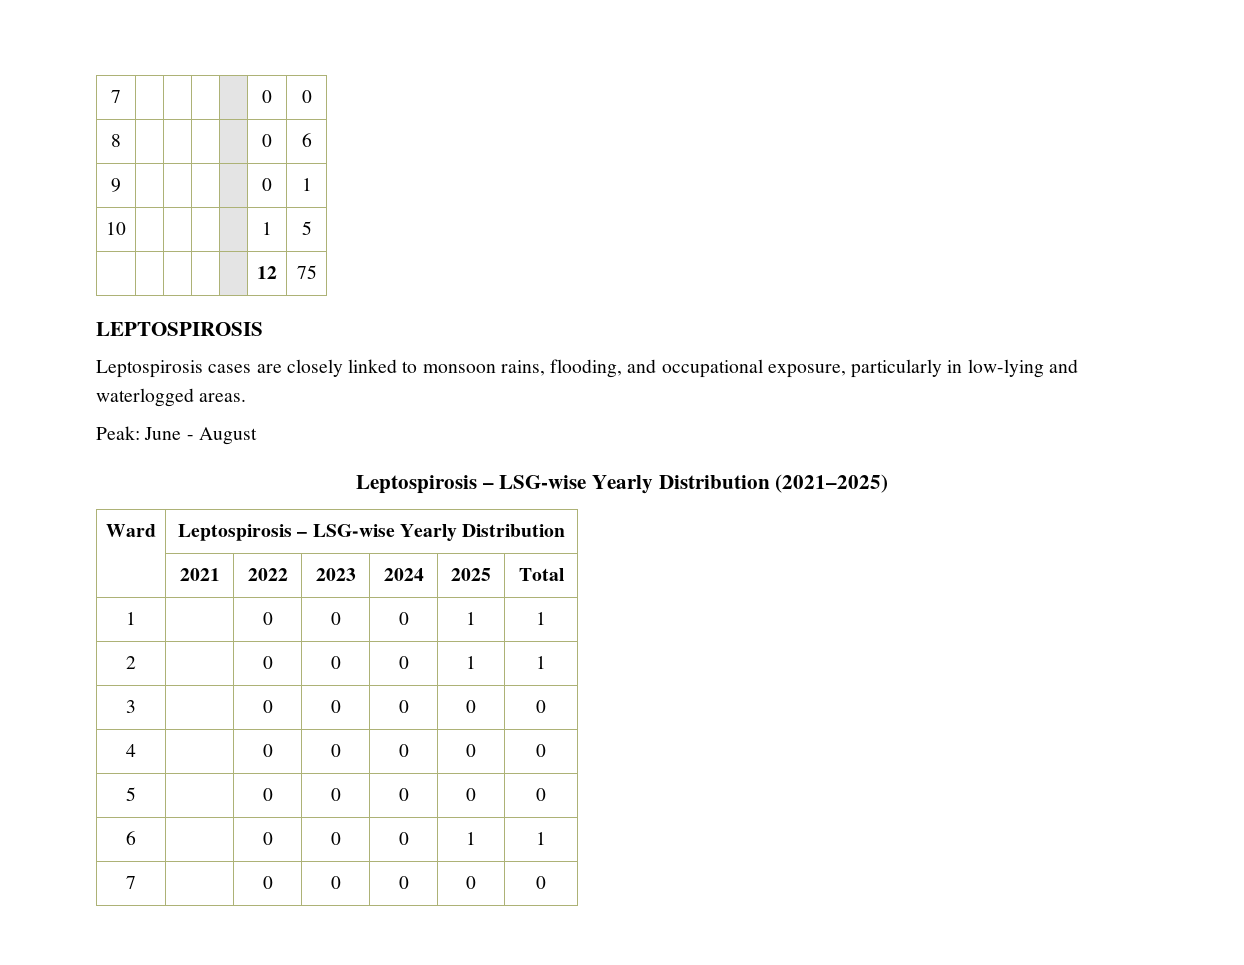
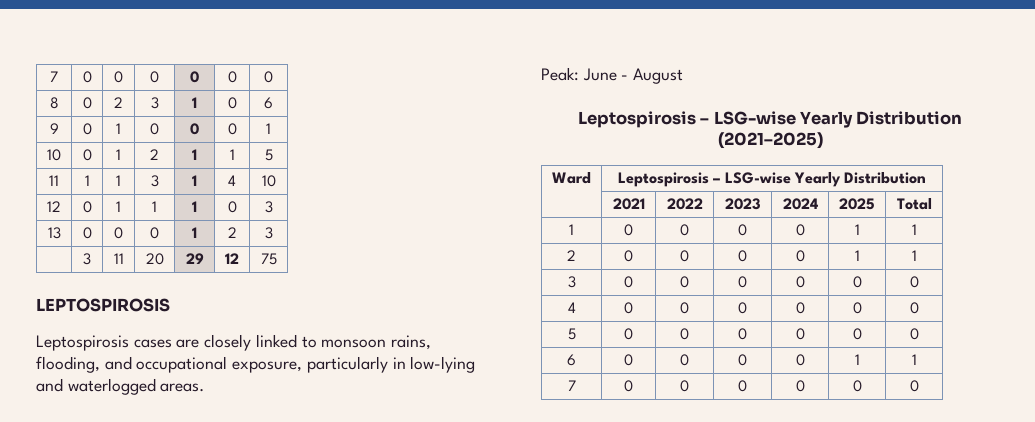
[111,90,121,103] 7 | | | | -> [50,71,58,82] [82,71,92,83] [114,71,123,83] [150,71,159,83] [190,71,199,83] 7 | 0 | 0 | 0 | 0
(121, 140) | | | -> [82,97,92,109] [114,97,123,108] [150,97,159,109] [192,97,197,108] 0 | 2 | 3 | 1
(121, 185) | | | -> [82,123,92,135] [116,123,121,134] [150,123,159,135] [190,123,199,135] 0 | 1 | 0 | 0
[262,222,272,235] [301,221,312,235] | | | | 1 | 5 // | | | | -> [82,149,92,161] [116,149,121,160] [150,149,159,160] [192,149,197,160] [229,149,235,160] [264,149,273,161] [49,175,59,186] [84,175,90,186] [116,175,121,186] [150,175,159,187] [192,175,197,186] [228,175,236,186] [261,175,276,187] [47,201,61,212] [82,201,92,213] [116,201,121,212] [152,201,157,212] [192,201,197,212] [227,201,237,213] [264,201,273,213] [47,227,61,239] [82,227,92,239] [114,227,123,239] [150,227,159,239] [192,227,197,238] [227,227,237,238] [264,227,273,239] [83,253,91,265] [113,253,124,264] [145,253,164,265] [185,253,204,264] 0 | 1 | 2 | 1 | 1 | 5 // 11 | 1 | 1 | 3 | 1 | 4 | 10 // 12 | 0 | 1 | 1 | 1 | 0 | 3 // 13 | 0 | 0 | 0 | 1 | 2 | 3 // | 3 | 11 | 20 | 29
(136, 618) none -> [624,224,633,236] 0
(136, 662) none -> [624,250,633,262] 0
(136, 706) none -> [624,276,633,288] 0
(136, 750) none -> [624,302,633,314] 0
(136, 794) none -> [624,328,633,340] 0
(136, 838) none -> [624,354,633,366] 0
(136, 882) none -> [624,380,633,392] 0

